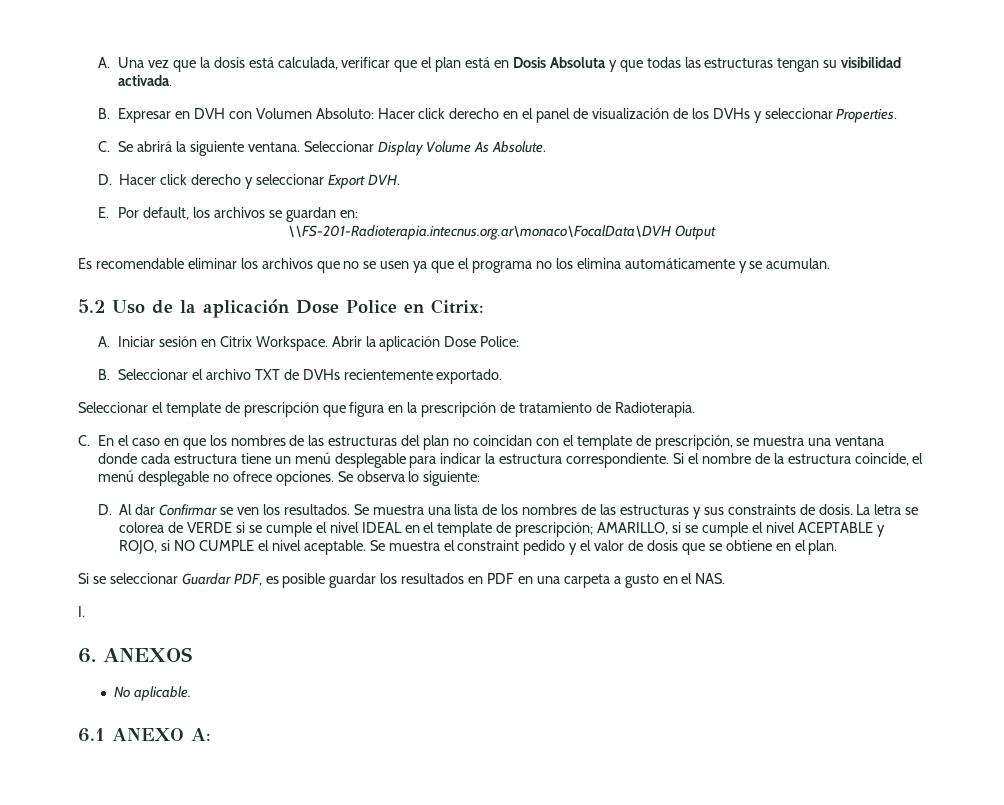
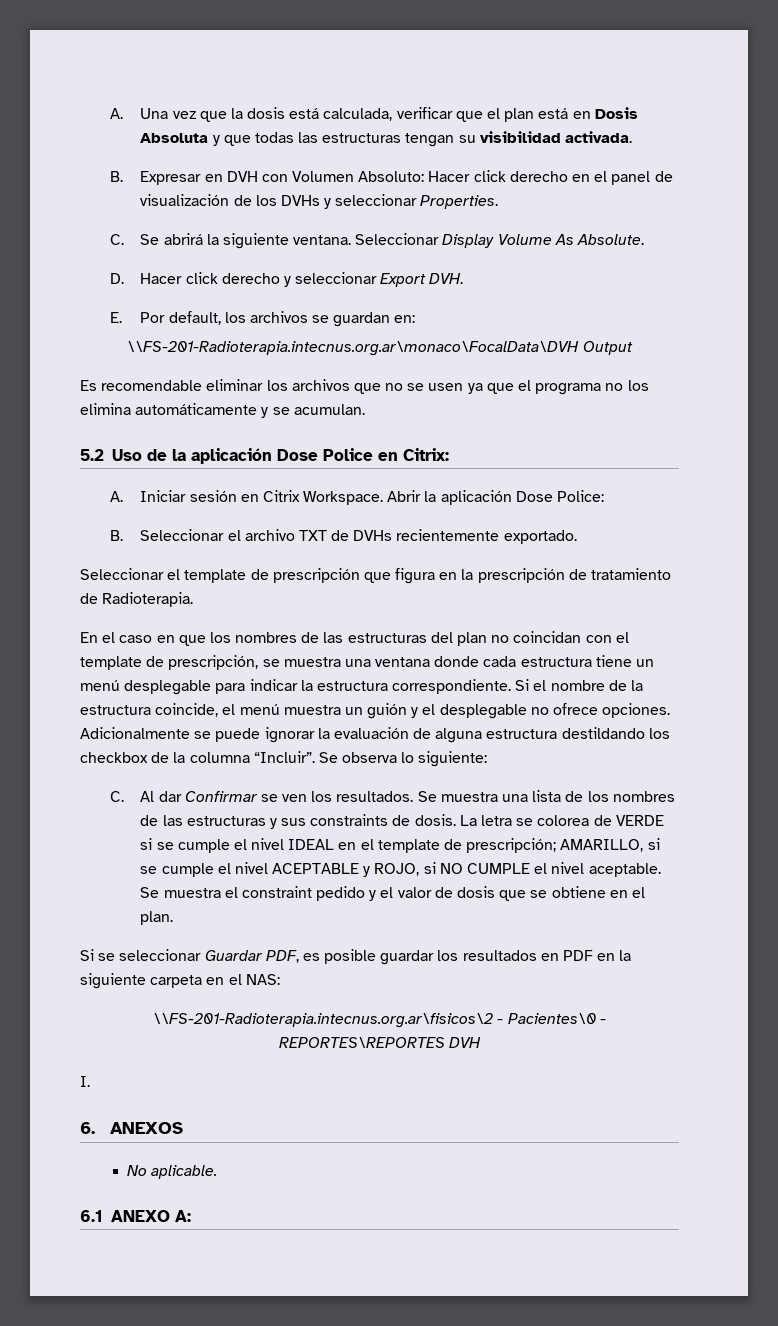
[78,435,90,446] C. -> (194, 599) none
[137,471,334,486] desplegable no ofrece opciones. -> [283,703,671,719] [80,727,670,743] [80,751,315,763] muestra un guión y el desplegable no ofrece opciones. Adicionalmente se puede ignorar la evaluación de alguna estructura destildando los checkbox de la columna “Incluir”.
[98,504,113,515] D. -> [110,791,125,802] C.
[536,573,726,588] una carpeta a gusto en el NAS. -> [619,950,632,961] [80,973,280,989] [153,1013,606,1028] [278,1037,482,1048] la siguiente carpeta en el NAS: // \\FS-201-Radioterapia.intecnus.org.ar\fisicos\2 - Pacientes\0 - REPORTES\REPORTES DVH

